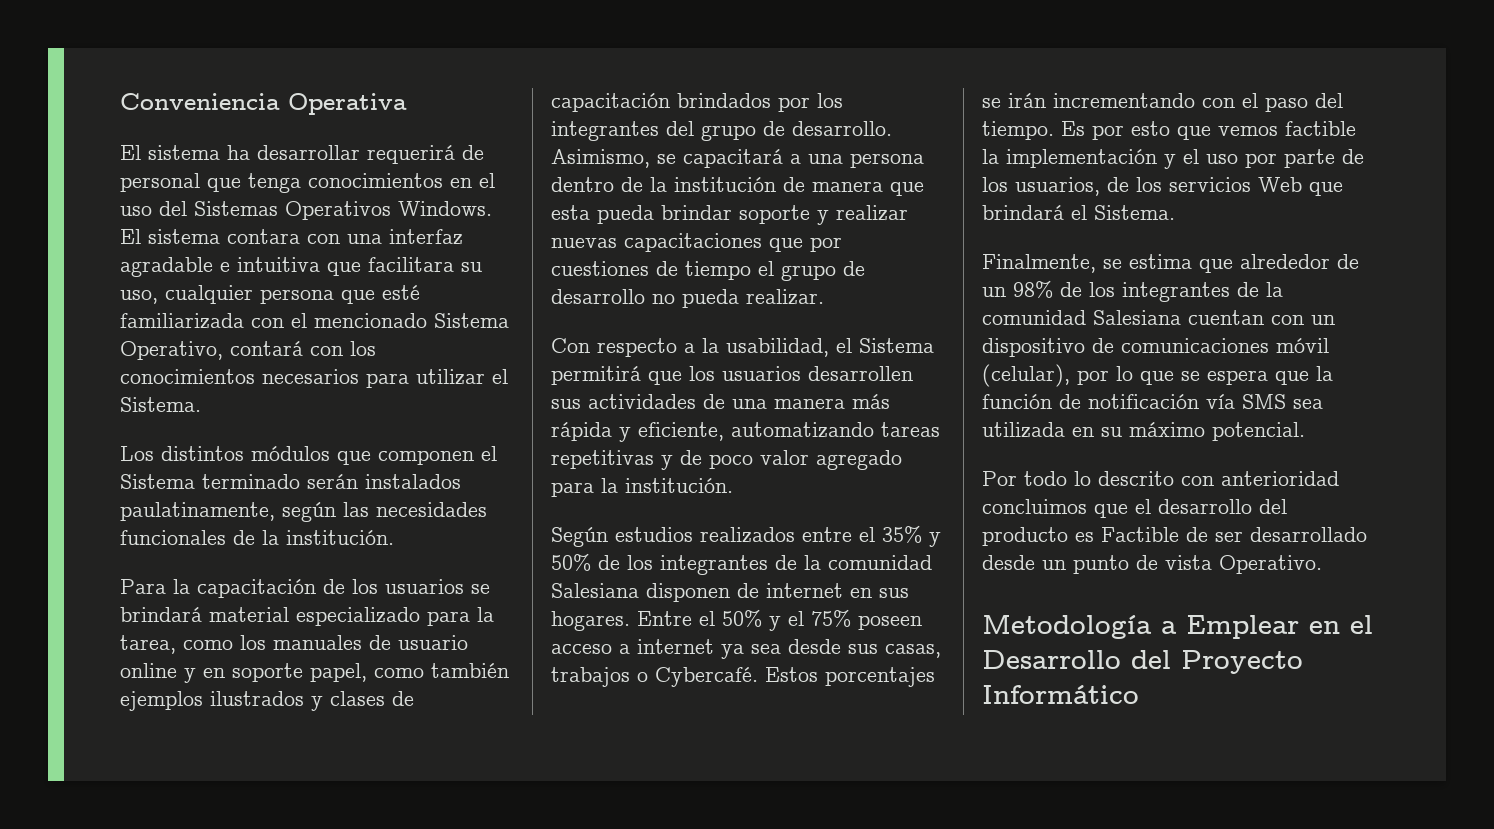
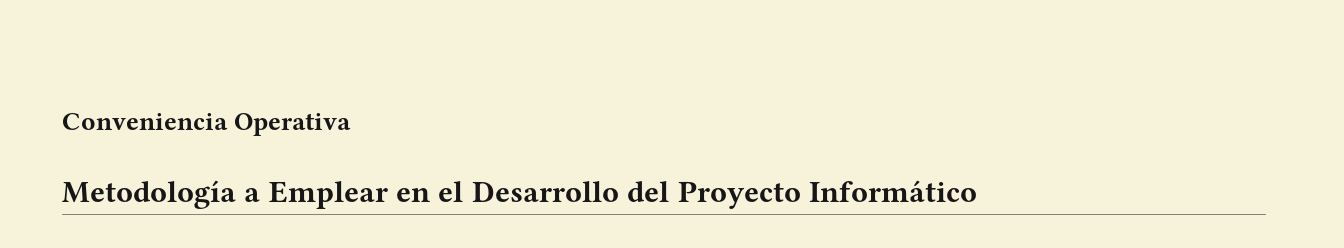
[120,145,484,164] [120,173,495,193] [120,201,492,220] [120,229,463,245] [120,257,482,277] [120,285,420,304] [120,313,509,329] [120,341,376,360] [120,369,508,388] [120,397,201,412] [120,446,497,465] [120,474,461,489] [120,502,487,522] [120,530,394,545] [120,579,490,598] [120,607,494,626] [120,635,468,654] [120,663,509,683] [120,691,414,711] [551,93,843,112] [551,121,892,141] [551,149,924,168] [551,177,924,196] [551,205,908,225] [551,233,842,252] [551,261,865,281] [551,289,824,308] [551,338,934,357] [551,366,913,385] [551,394,890,409] [551,422,940,442] [551,450,902,470] [551,478,733,497] [551,525,941,547] [551,553,932,575] [551,583,909,602] [551,609,922,631] [551,639,941,659] [551,667,935,687] [982,93,1343,112] [982,121,1356,140] [982,149,1364,169] [982,177,1343,196] [982,205,1175,220] [982,254,1359,273] [982,280,1283,302] [982,310,1335,325] [982,338,1329,357] [982,364,1333,387] [982,394,1323,409] [982,422,1305,441] [982,471,1339,486] [982,499,1287,518] [982,527,1367,546] [982,555,1322,574] // El sistema ha desarrollar requerirá de personal que tenga conocimientos en el uso del Sistemas Operativos Windows. El sistema contara con una interfaz agradable e intuitiva que facilitara su uso, cualquier persona que esté familiarizada con el mencionado Sistema Operativo, contará con los conocimientos necesarios para utilizar el Sistema. // Los distintos módulos que componen el Sistema terminado serán instalados paulatinamente, según las necesidades funcionales de la institución. // Para la capacitación de los usuarios se brindará material especializado para la tarea, como los manuales de usuario online y en soporte papel, como también ejemplos ilustrados y clases de capacitación brindados por los integrantes del grupo de desarrollo. Asimismo, se capacitará a una persona dentro de la institución de manera que esta pueda brindar soporte y realizar nuevas capacitaciones que por cuestiones de tiempo el grupo de desarrollo no pueda realizar. // Con respecto a la usabilidad, el Sistema permitirá que los usuarios desarrollen sus actividades de una manera más rápida y eficiente, automatizando tareas repetitivas y de poco valor agregado para la institución. // Según estudios realizados entre el 35% y 50% de los integrantes de la comunidad Salesiana disponen de internet en sus hogares. Entre el 50% y el 75% poseen acceso a internet ya sea desde sus casas, trabajos o Cybercafé. Estos porcentajes se irán incrementando con el paso del tiempo. Es por esto que vemos factible la implementación y el uso por parte de los usuarios, de los servicios Web que brindará el Sistema. // Finalmente, se estima que alrededor de un 98% de los integrantes de la comunidad Salesiana cuentan con un dispositivo de comunicaciones móvil (celular), por lo que se espera que la función de notificación vía SMS sea utilizada en su máximo potencial. // Por todo lo descrito con anterioridad concluimos que el desarrollo del producto es Factible de ser desarrollado desde un punto de vista Operativo. -> (352, 124) none

